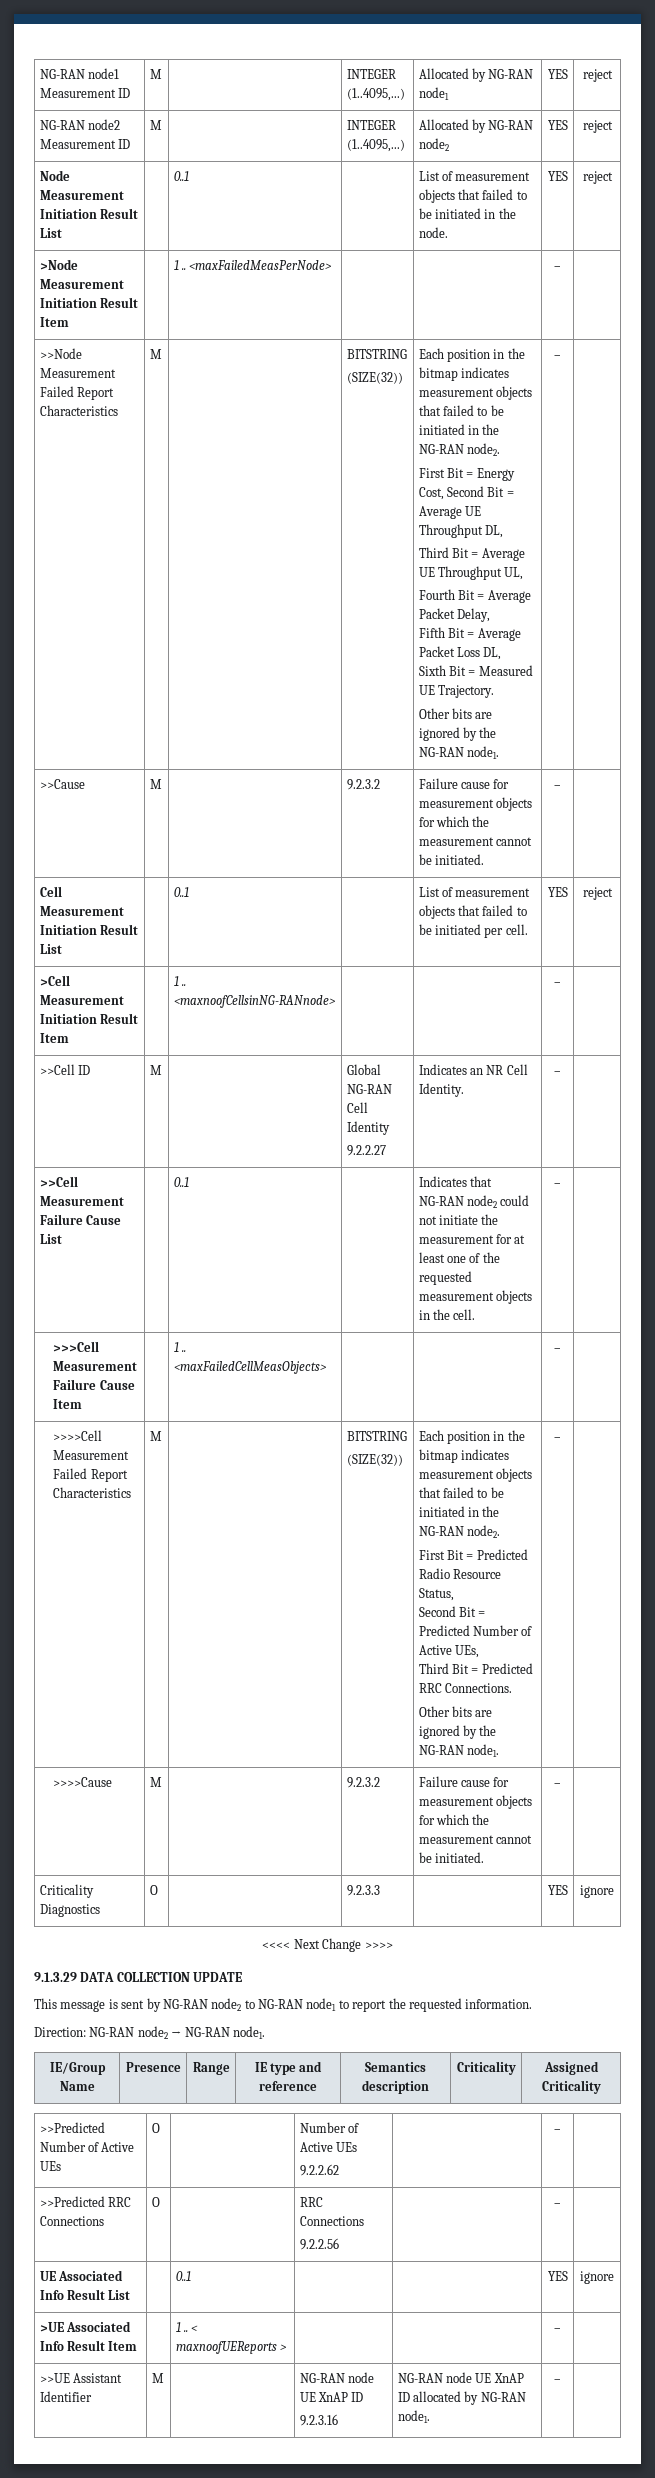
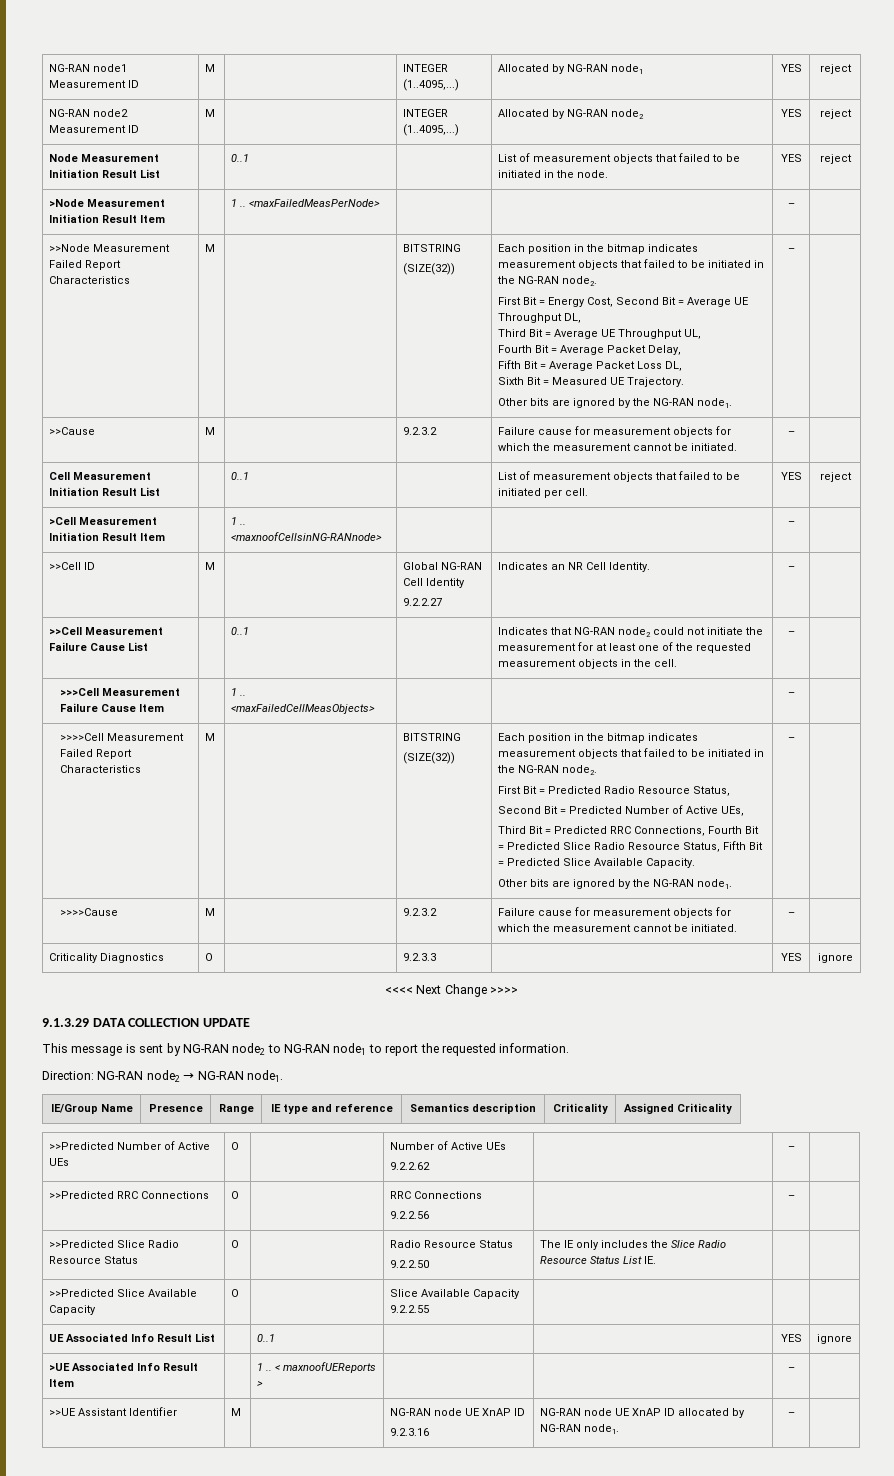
[444,1683,512,1693] Connections. -> [634,826,760,836] [498,841,764,852] [498,858,696,868] Connections, Fourth Bit = Predicted Slice Radio Resource Status, Fifth Bit = Predicted Slice Available Capacity.
(561, 2205) none -> [49,1240,180,1248] [49,1256,139,1264] [231,1240,240,1248] [390,1240,514,1248] [390,1260,430,1268] [540,1240,727,1250] [540,1256,657,1264] [49,1289,198,1297] [49,1305,97,1315] [231,1289,240,1297] [390,1289,521,1299] [390,1305,430,1313] // >>Predicted Slice Radio Resource Status | O | | Radio Resource Status // 9.2.2.50 | The IE only includes the Slice Radio Resource Status List IE. | | // >>Predicted Slice Available Capacity | O | | Slice Available Capacity 9.2.2.55 | | |

